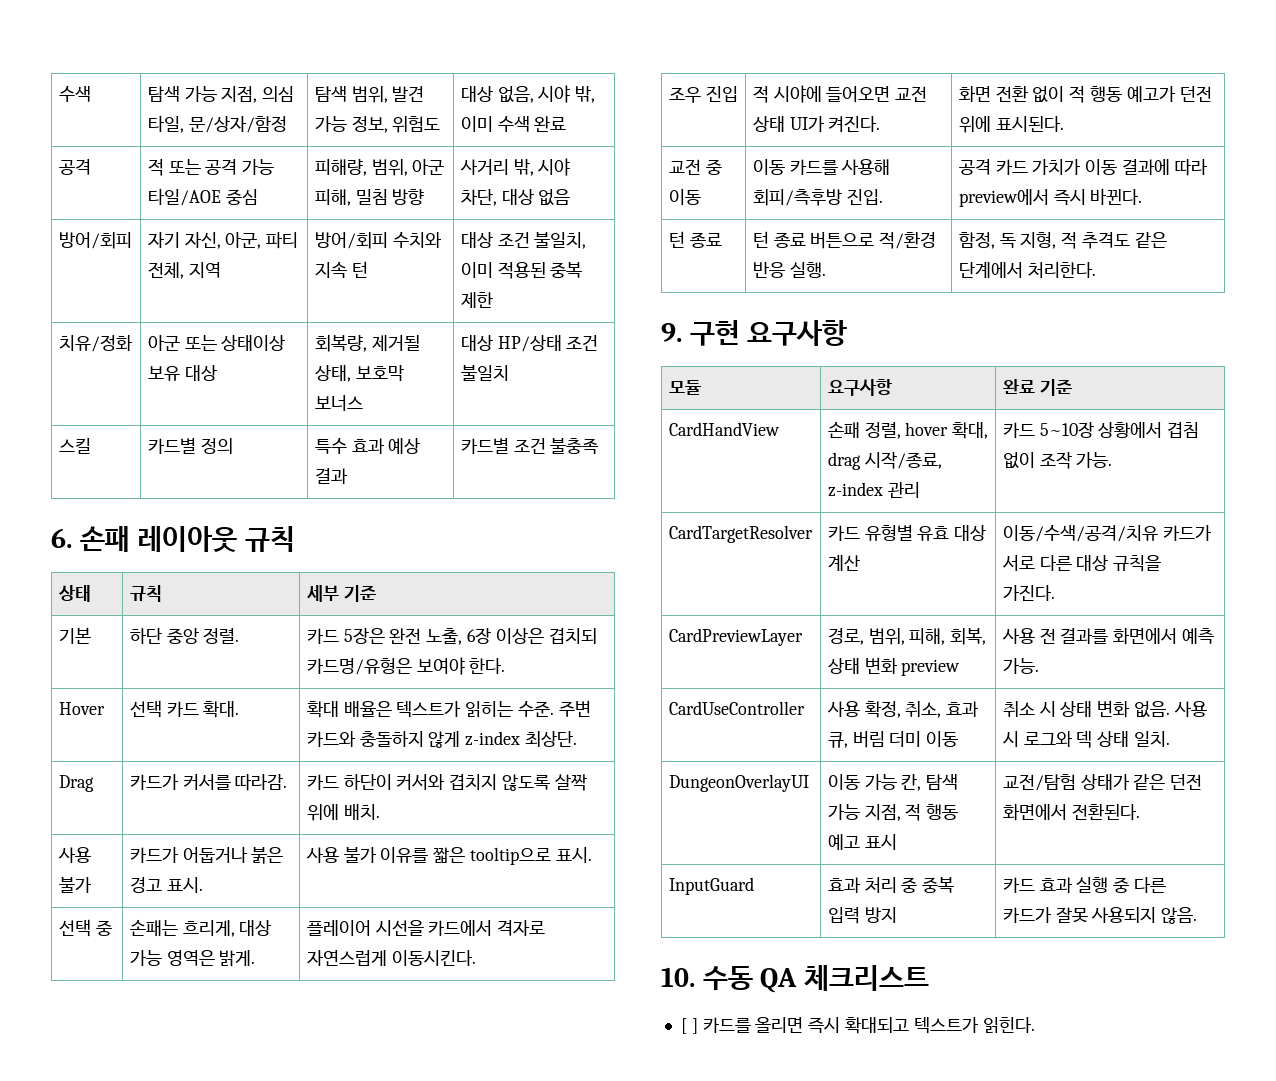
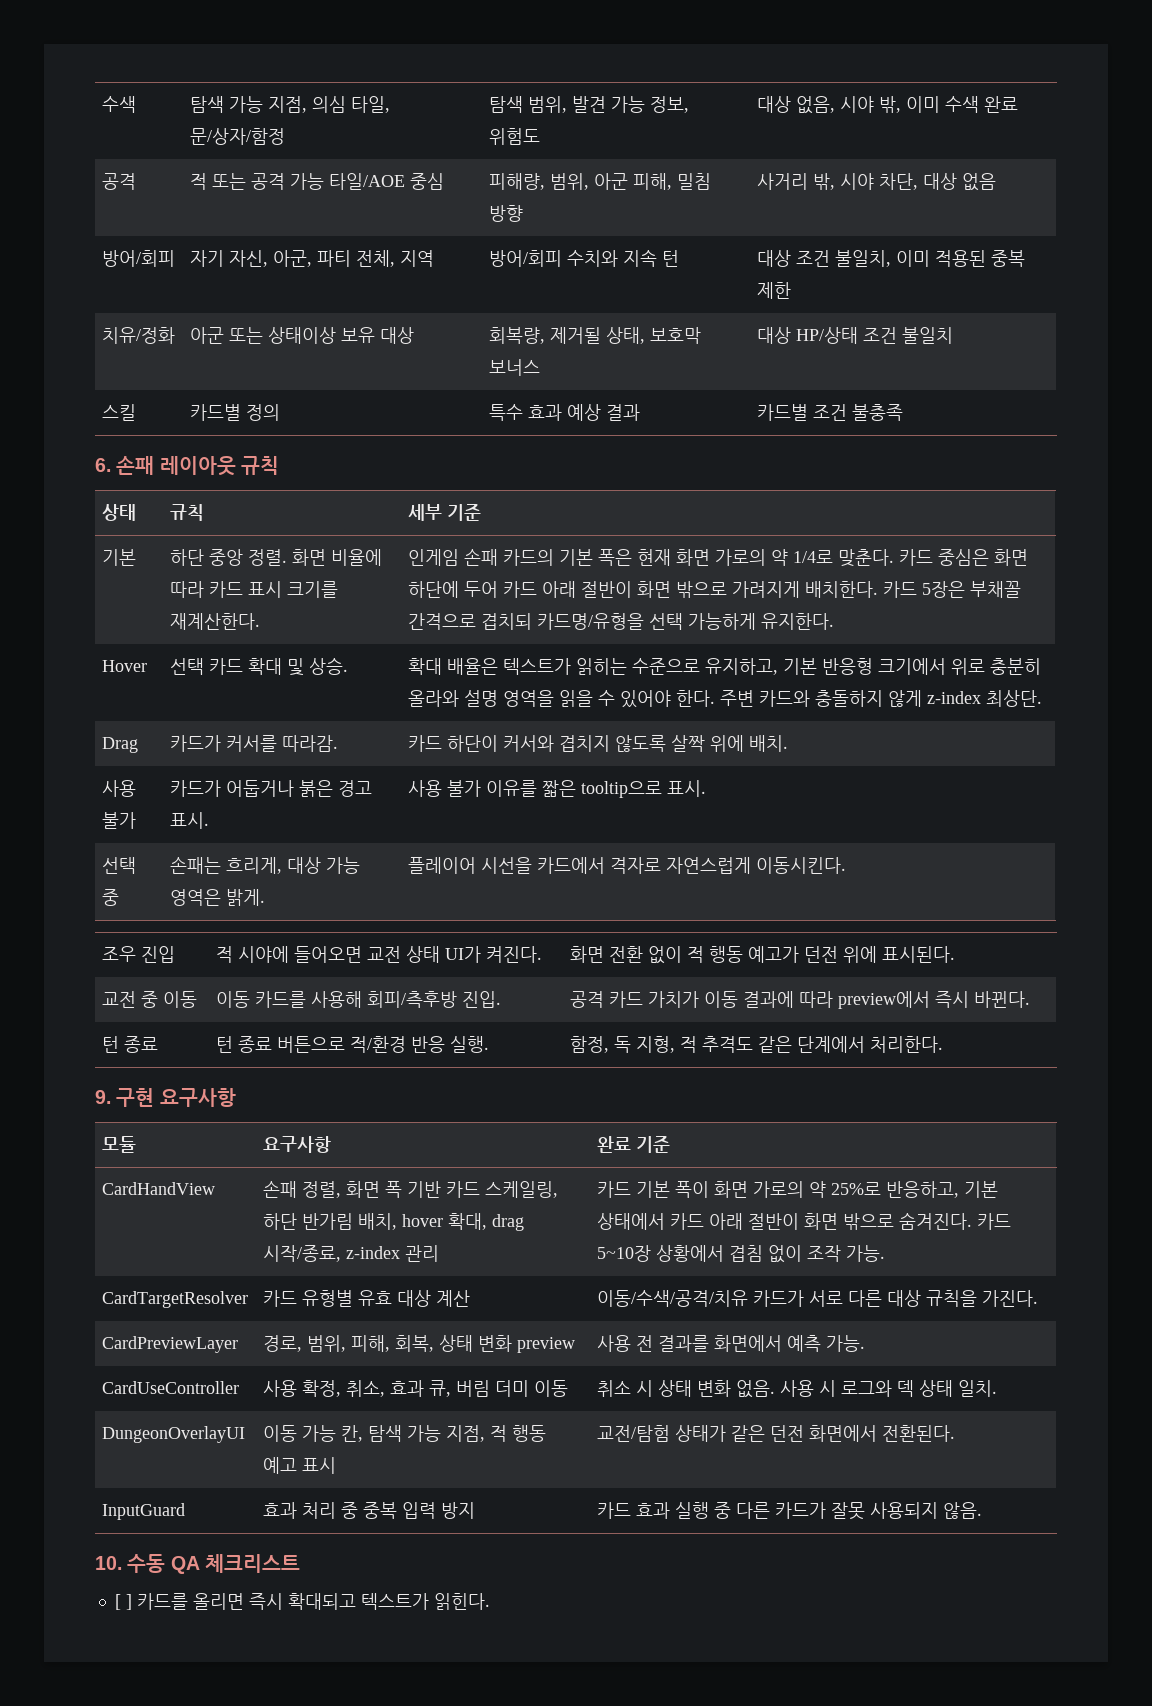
[306,628,597,645] [306,657,506,675] | 카드 5장은 완전 노출, 6장 이상은 겹치되 카드명/유형은 보여야 한다. -> [292,549,383,566] [170,581,339,598] [170,613,261,630] [408,548,1029,567] [408,581,1022,598] [408,613,835,630] 화면 비율에 따라 카드 표시 크기를 재계산한다. | 인게임 손패 카드의 기본 폭은 현재 화면 가로의 약 1/4로 맞춘다. 카드 중심은 화면 하단에 두어 카드 아래 절반이 화면 밖으로 가려지게 배치한다. 카드 5장은 부채꼴 간격으로 겹치되 카드명/유형을 선택 가능하게 유지한다.
[203,701,240,718] 확대. -> [248,657,349,676] 확대 및 상승.
[518,701,555,717] 수준. -> [632,658,1042,675] [408,690,716,708] 수준으로 유지하고, 기본 반응형 크기에서 위로 충분히 올라와 설명 영역을 읽을 수 있어야 한다.
(901, 430) none -> [346,1181,559,1198] [263,1213,398,1230] 화면 폭 기반 카드 스케일링, 하단 반가림 배치,
(1035, 430) none -> [636,1181,999,1198] [597,1212,1012,1230] 기본 폭이 화면 가로의 약 25%로 반응하고, 기본 상태에서 카드 아래 절반이 화면 밖으로 숨겨진다. 카드

